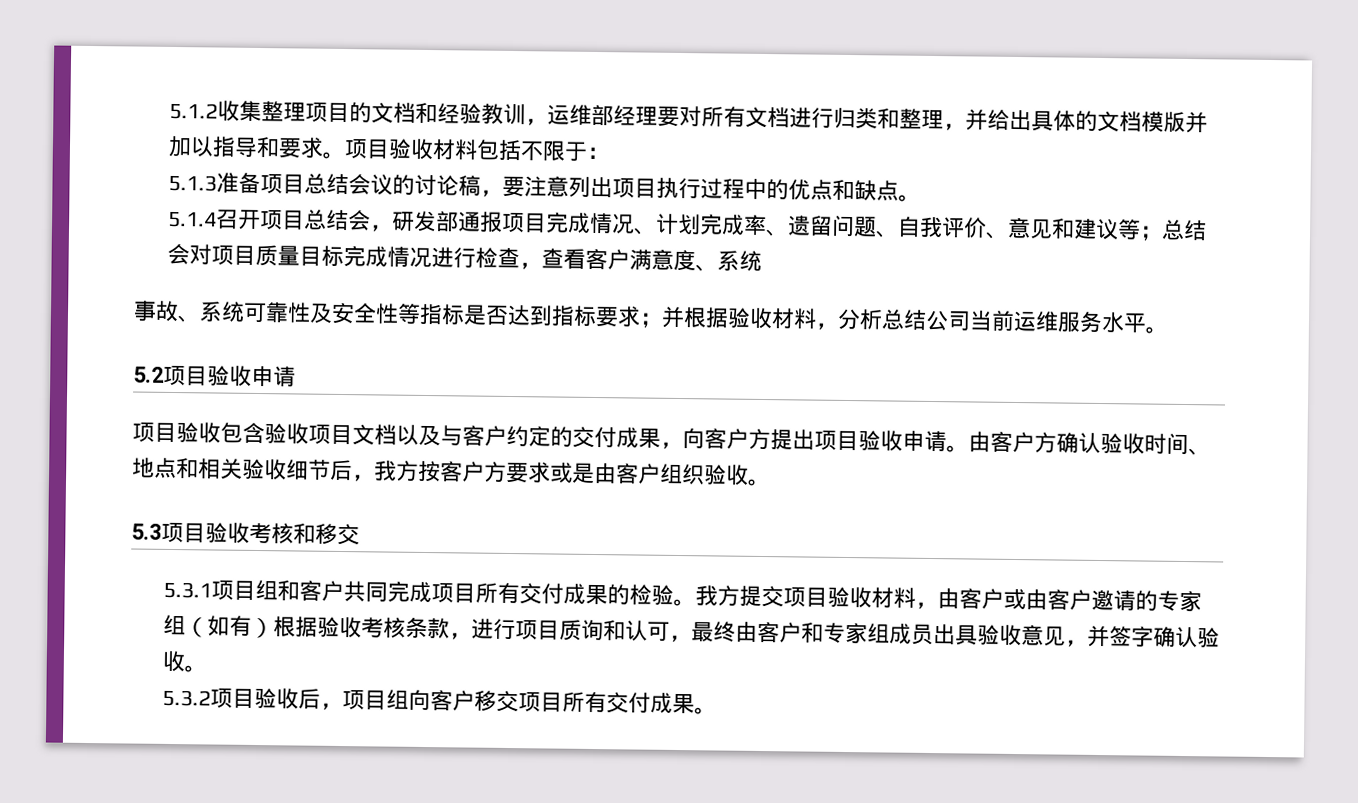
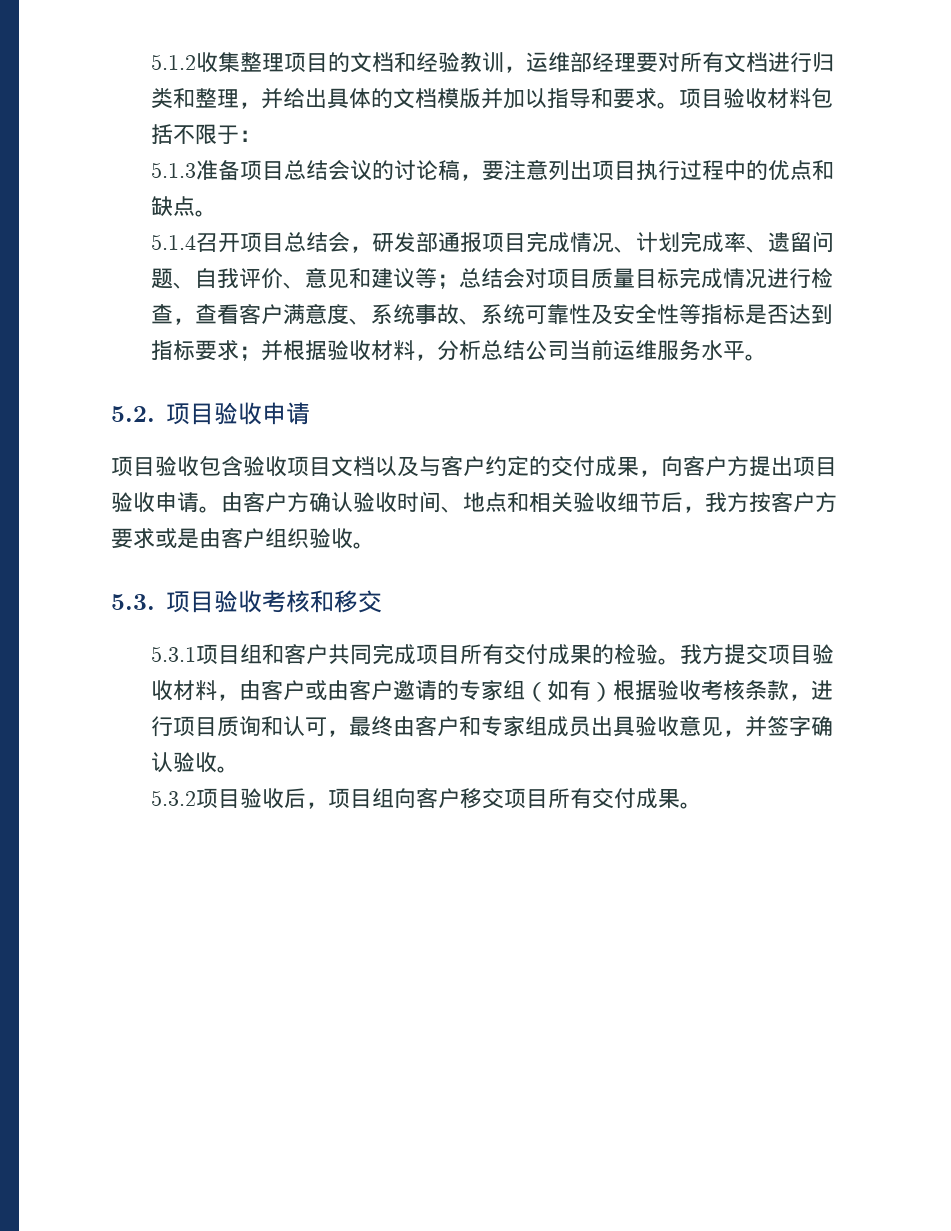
(762, 260) // -> (415, 314) none
[133,366,164,383] 5.2 -> [111,406,155,422] 5.2.
[131,523,162,540] 5.3 -> [111,594,155,610] 5.3.

